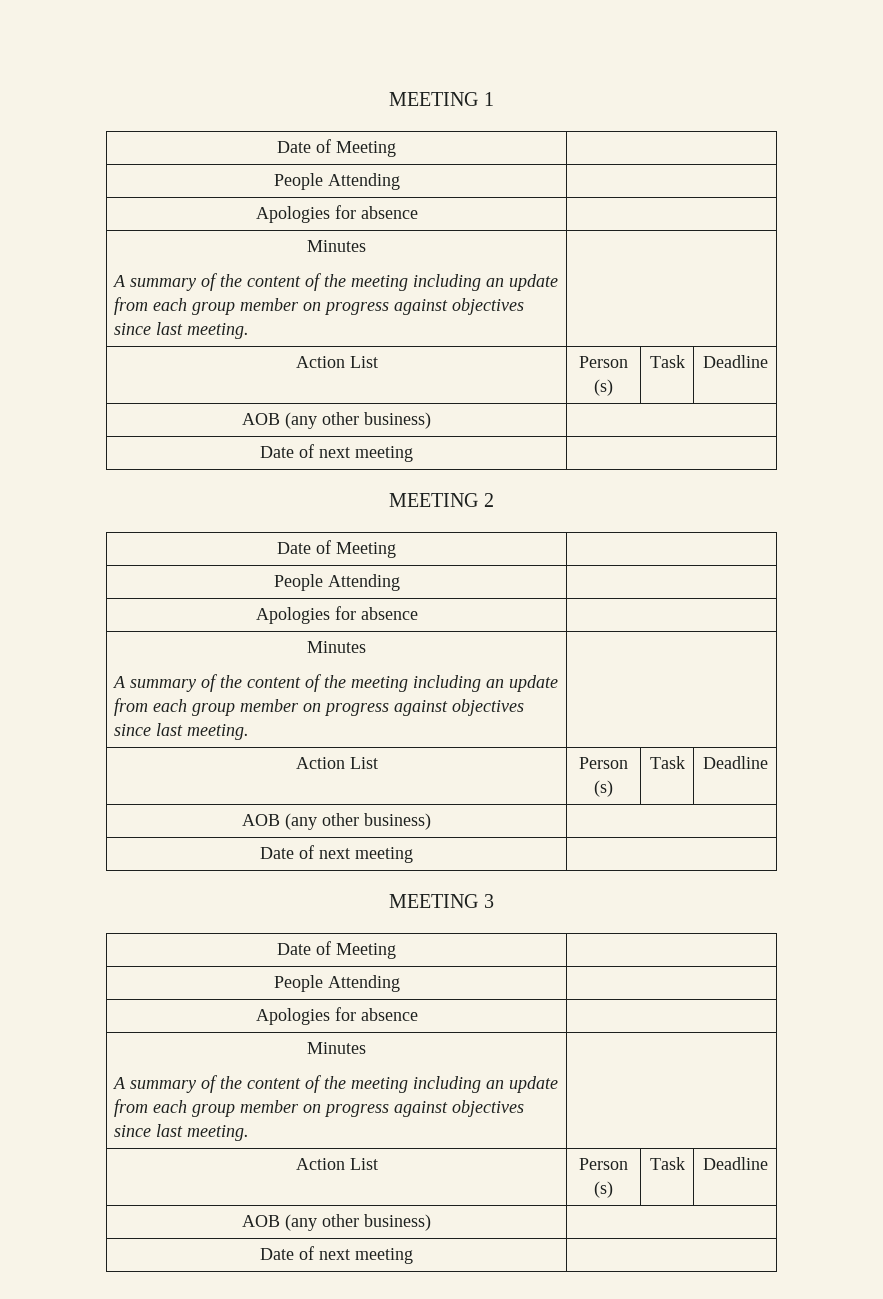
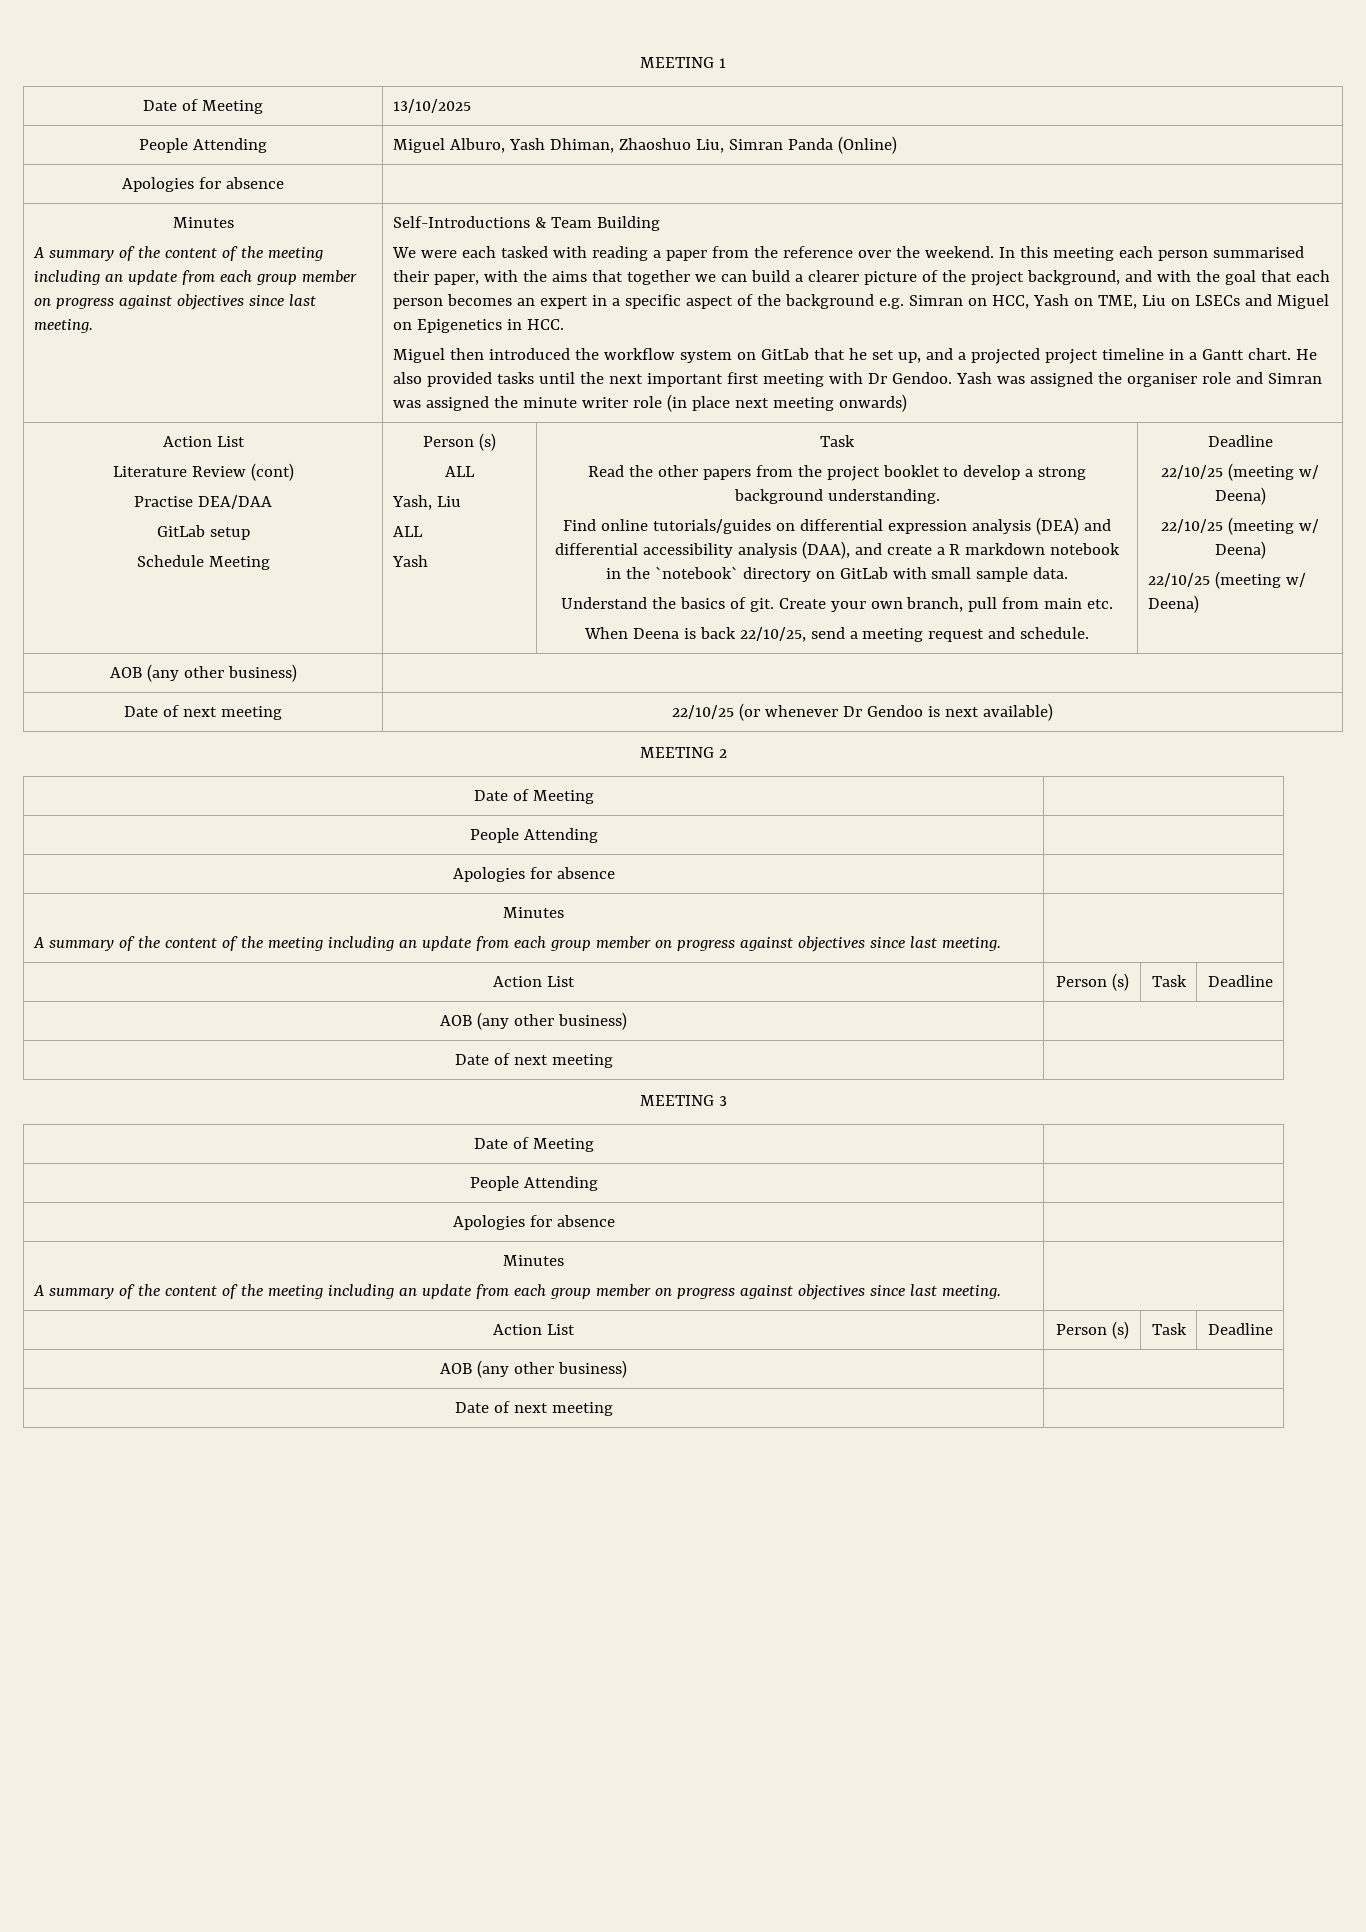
[273,173,400,190] // People Attending | -> [392,99,471,113] [139,138,267,153] [392,136,897,154] 13/10/2025 // People Attending | Miguel Alburo, Yash Dhiman, Zhaoshuo Liu, Simran Panda (Online)
[295,356,378,368] [579,356,628,368] [594,379,613,396] [649,355,685,368] [702,355,768,368] [242,412,431,429] [260,444,413,462] // Action List | Person (s) | Task | Deadline // AOB (any other business) | // Date of next meeting | -> [392,216,660,231] [391,246,1304,261] [392,270,1330,286] [392,294,1329,309] [392,319,564,333] [392,348,1317,364] [392,372,1322,387] [392,394,907,412] [162,436,245,447] [112,463,294,481] [134,495,272,509] [156,525,250,540] [136,555,270,570] [423,433,496,451] [444,466,475,477] [391,495,461,510] [392,526,423,537] [391,555,428,567] [820,435,856,447] [587,465,1087,481] [733,489,940,504] [563,517,1111,535] [554,541,1121,559] [605,566,1069,582] [560,597,1114,612] [583,627,1090,642] [1207,435,1273,447] [1161,463,1319,481] [1214,487,1266,505] [1161,517,1319,535] [1214,541,1266,559] [1147,571,1306,589] [1147,595,1199,613] [109,664,297,682] [124,705,282,720] [672,703,1053,721] Self-Introductions & Team Building // We were each tasked with reading a paper from the reference over the weekend. In this meeting each person summarised their paper, with the aims that together we can build a clearer picture of the project background, and with the goal that each person becomes an expert in a specific aspect of the background e.g. Simran on HCC, Yash on TME, Liu on LSECs and Miguel on Epigenetics in HCC. // Miguel then introduced the workflow system on GitLab that he set up, and a projected project timeline in a Gantt chart. He also provided tasks until the next important first meeting with Dr Gendoo. Yash was assigned the organiser role and Simran was assigned the minute writer role (in place next meeting onwards) // Action List // Literature Review (cont) // Practise DEA/DAA // GitLab setup // Schedule Meeting | Person (s) // ALL // Yash, Liu // ALL // Yash | Task // Read the other papers from the project booklet to develop a strong background understanding. // Find online tutorials/guides on differential expression analysis (DEA) and differential accessibility analysis (DAA), and create a R markdown notebook in the `notebook` directory on GitLab with small sample data. // Understand the basics of git. Create your own branch, pull from main etc. // When Deena is back 22/10/25, send a meeting request and schedule. | Deadline // 22/10/25 (meeting w/ Deena) // 22/10/25 (meeting w/ Deena) // 22/10/25 (meeting w/ Deena) // AOB (any other business) | // Date of next meeting | 22/10/25 (or whenever Dr Gendoo is next available)

